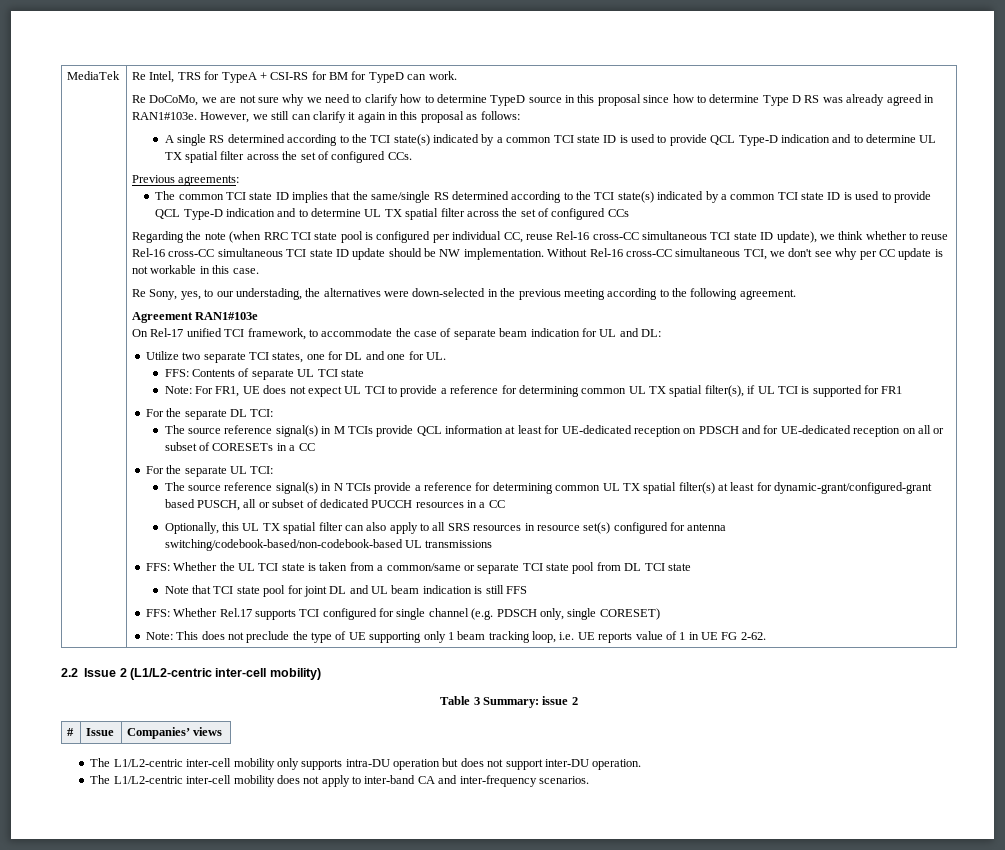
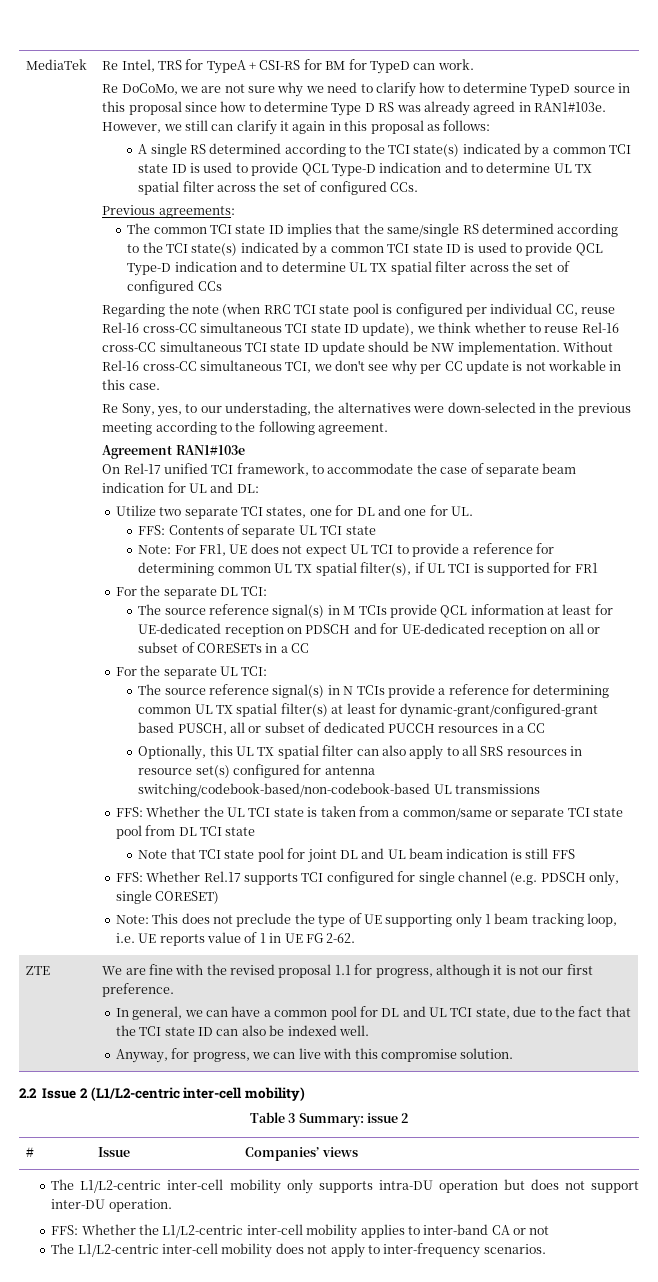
(766, 636) none -> [26,966,51,975] [102,964,593,978] [102,983,175,997] [115,1006,631,1020] [115,1025,369,1036] [115,1048,514,1063] // ZTE | We are fine with the revised proposal 1.1 for progress, although it is not our first preference. // In general, we can have a common pool for DL and UL TCI state, due to the fact that the TCI state ID can also be indexed well. // Anyway, for progress, we can live with this compromise solution.
(642, 764) none -> [51,1224,550,1239] // FFS: Whether the L1/L2-centric inter-cell mobility applies to inter-band CA or not
[364,775,458,784] inter-band CA and -> (380, 1249) none

